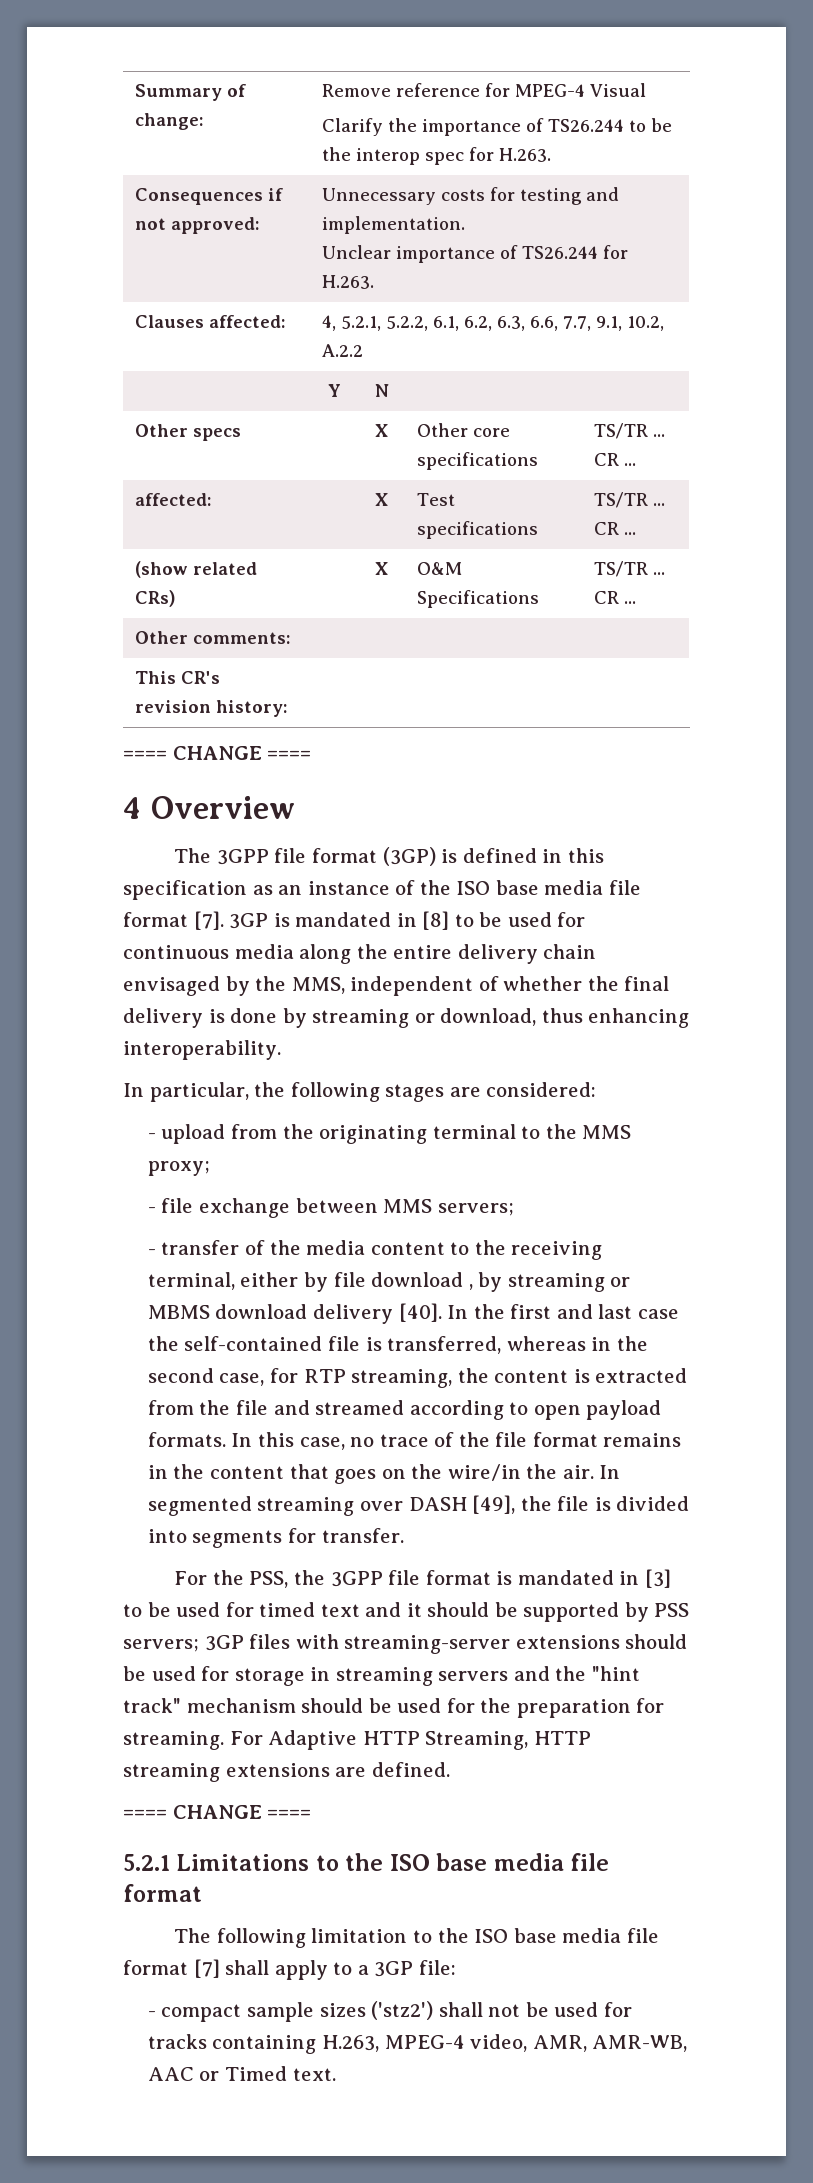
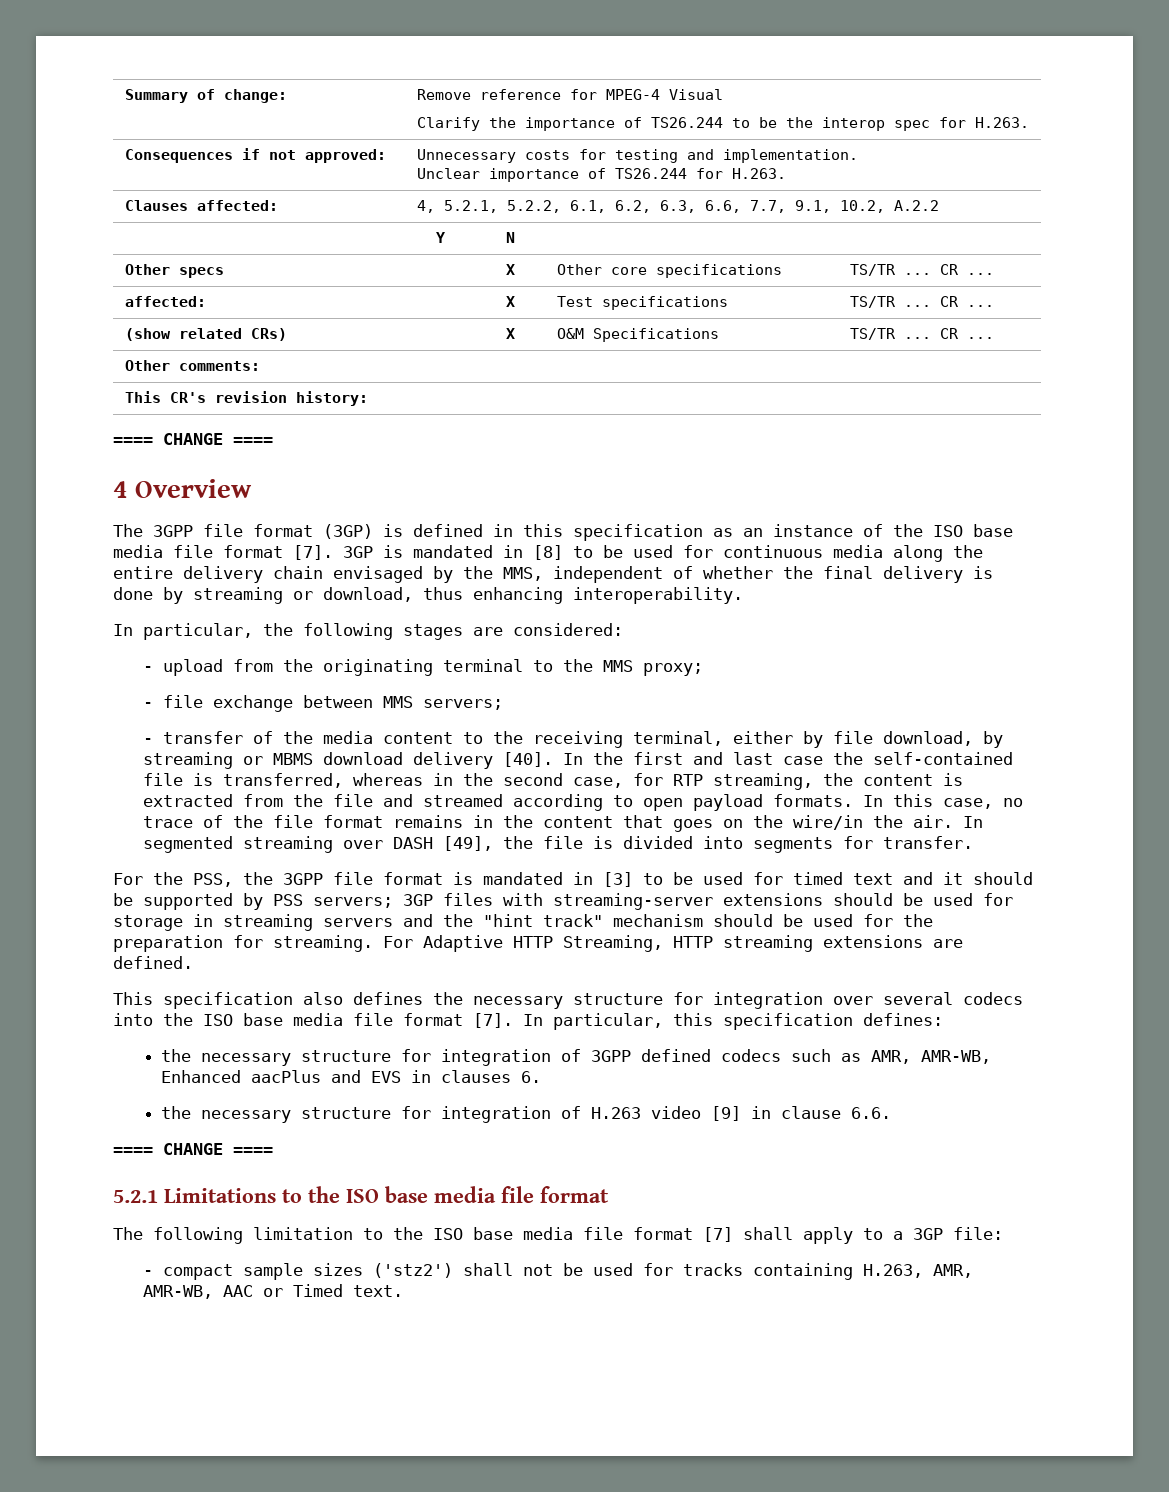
[371,1272,473,1290] download , -> [882,731,973,746] download,
(450, 1769) none -> [113,992,1023,1009] [113,1013,943,1030] [161,1049,992,1066] [161,1070,542,1083] [161,1106,892,1123] // This specification also defines the necessary structure for integration over several codecs into the ISO base media file format [7]. In particular, this specification defines: // the necessary structure for integration of 3GPP defined codecs such as AMR, AMR-WB, Enhanced aacPlus and EVS in clauses 6. // the necessary structure for integration of H.263 video [9] in clause 6.6.
[384,2034,528,2052] MPEG-4 video, -> (923, 1271) none

